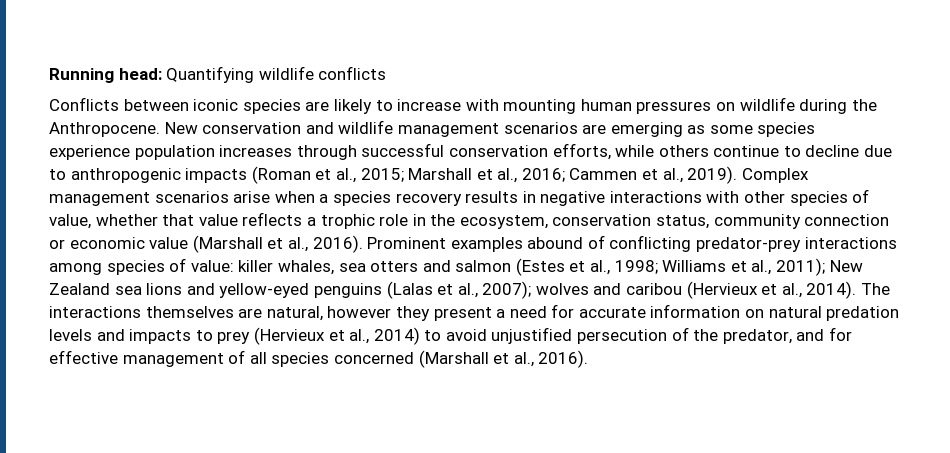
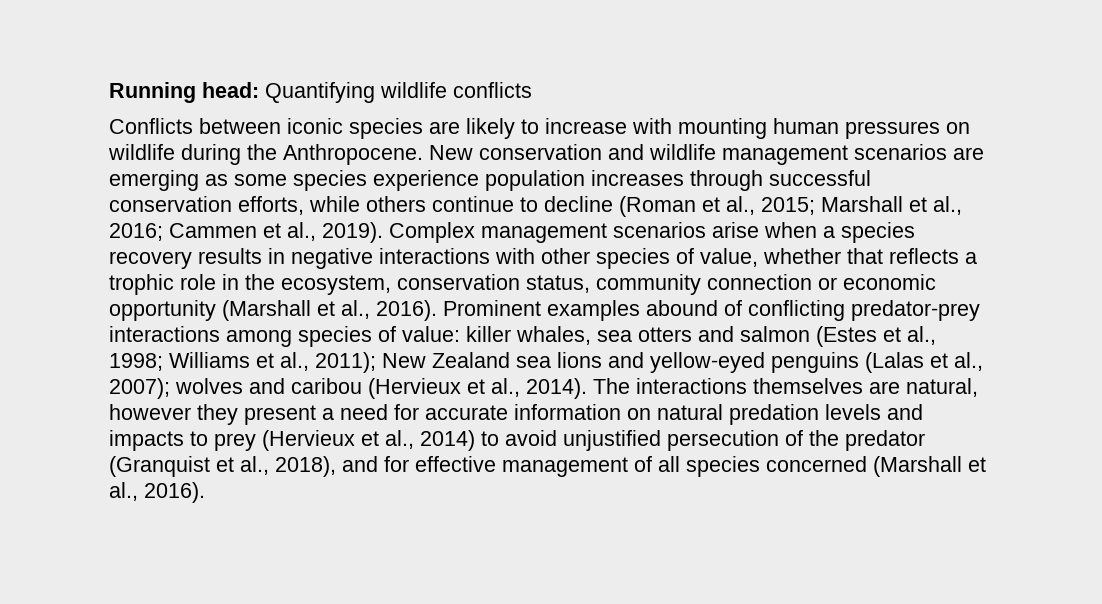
[864,145,893,157] [49,168,248,183] due to anthropogenic impacts -> (613, 204) none
[198,214,238,226] value -> (883, 256) none
[149,237,189,249] value -> [109,300,216,321] opportunity
[722,329,792,344] predator, -> [845,430,925,451] [109,456,336,477] predator (Granquist et al., 2018),

